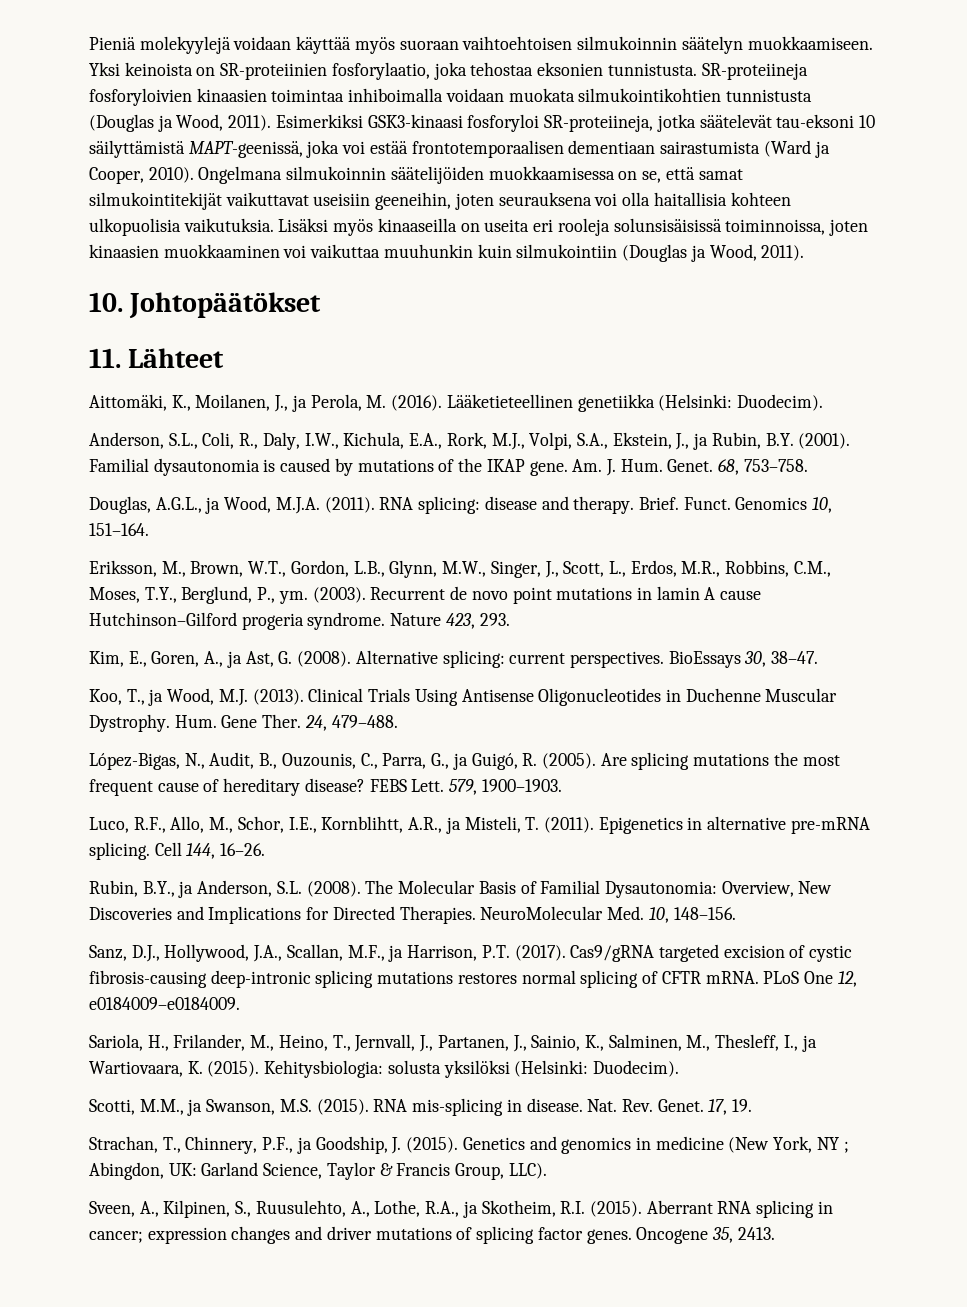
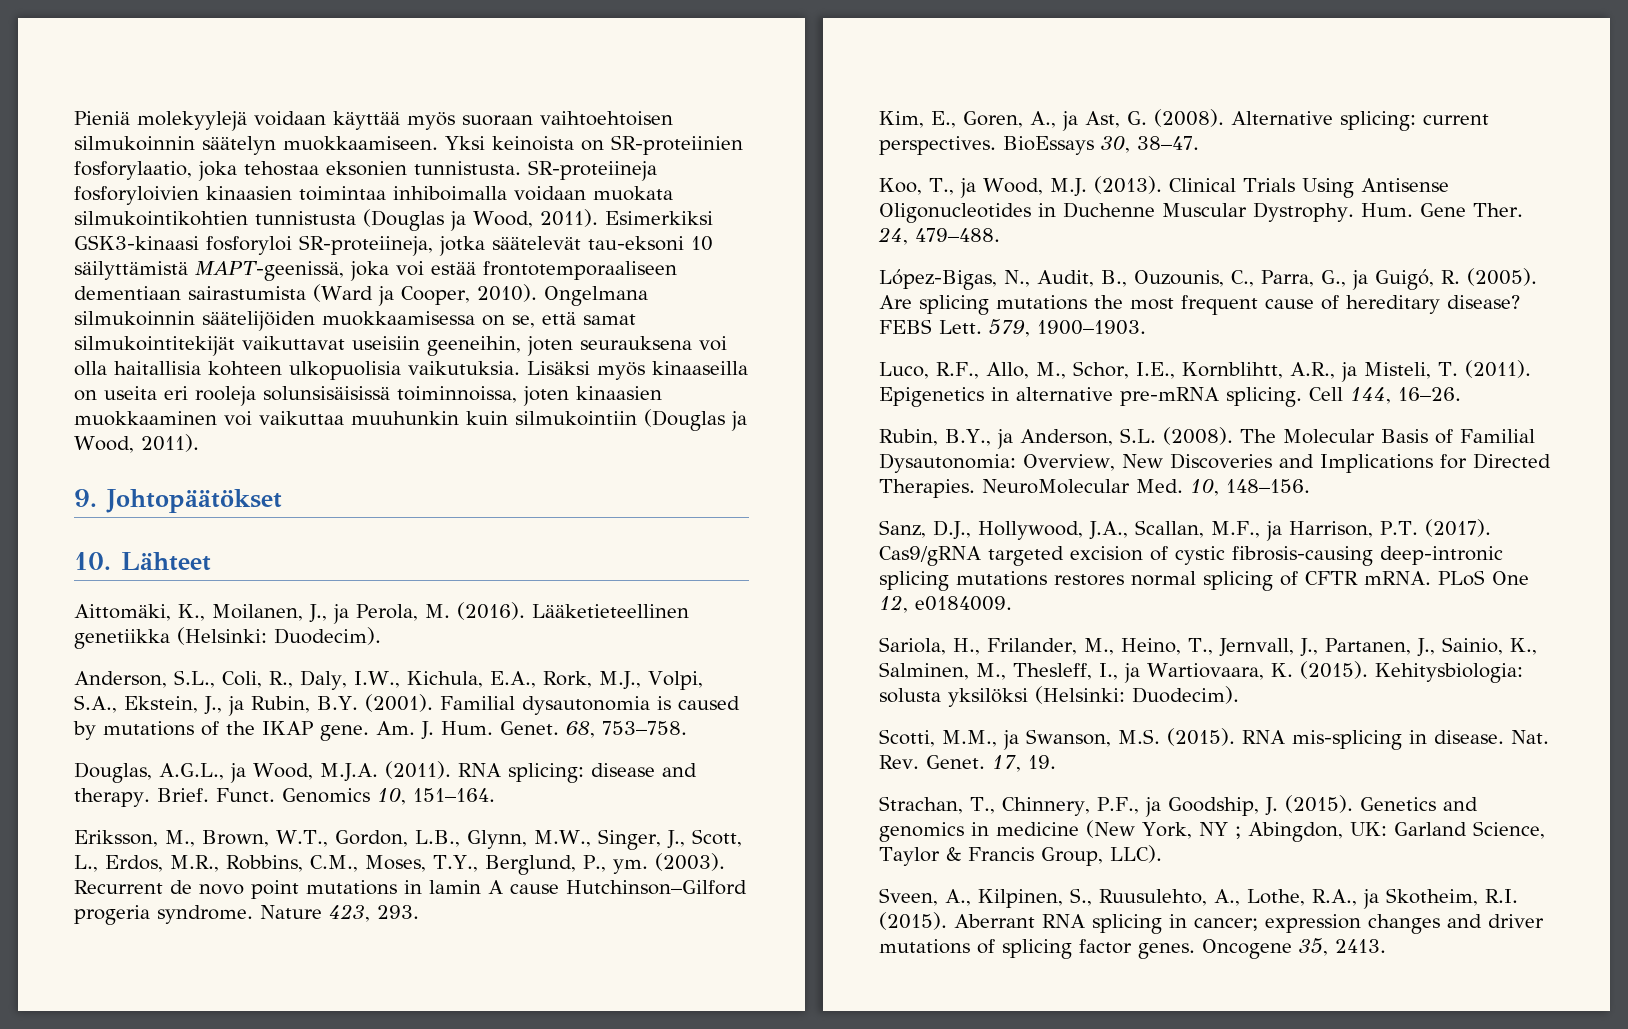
[411,140,564,158] frontotemporaalisen -> [483,261,677,280] frontotemporaaliseen
[89,292,123,312] 10. -> [74,489,97,507] 9.
[89,348,121,368] 11. -> [74,552,111,570] 10.
[89,997,240,1010] e0184009–e0184009. -> [915,596,1012,611] e0184009.

